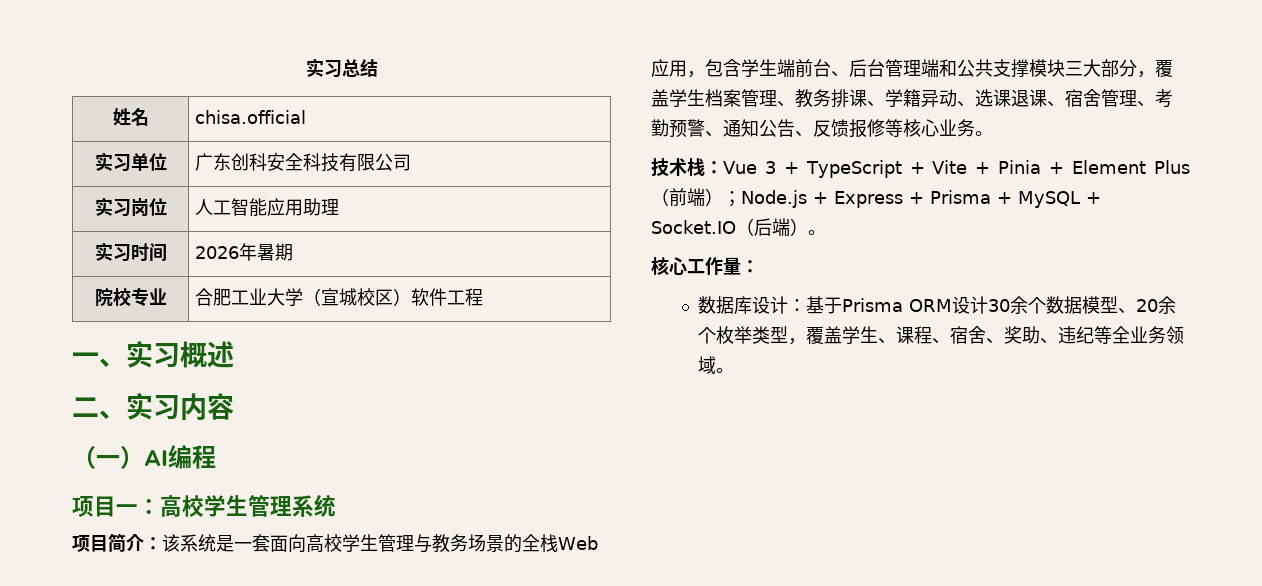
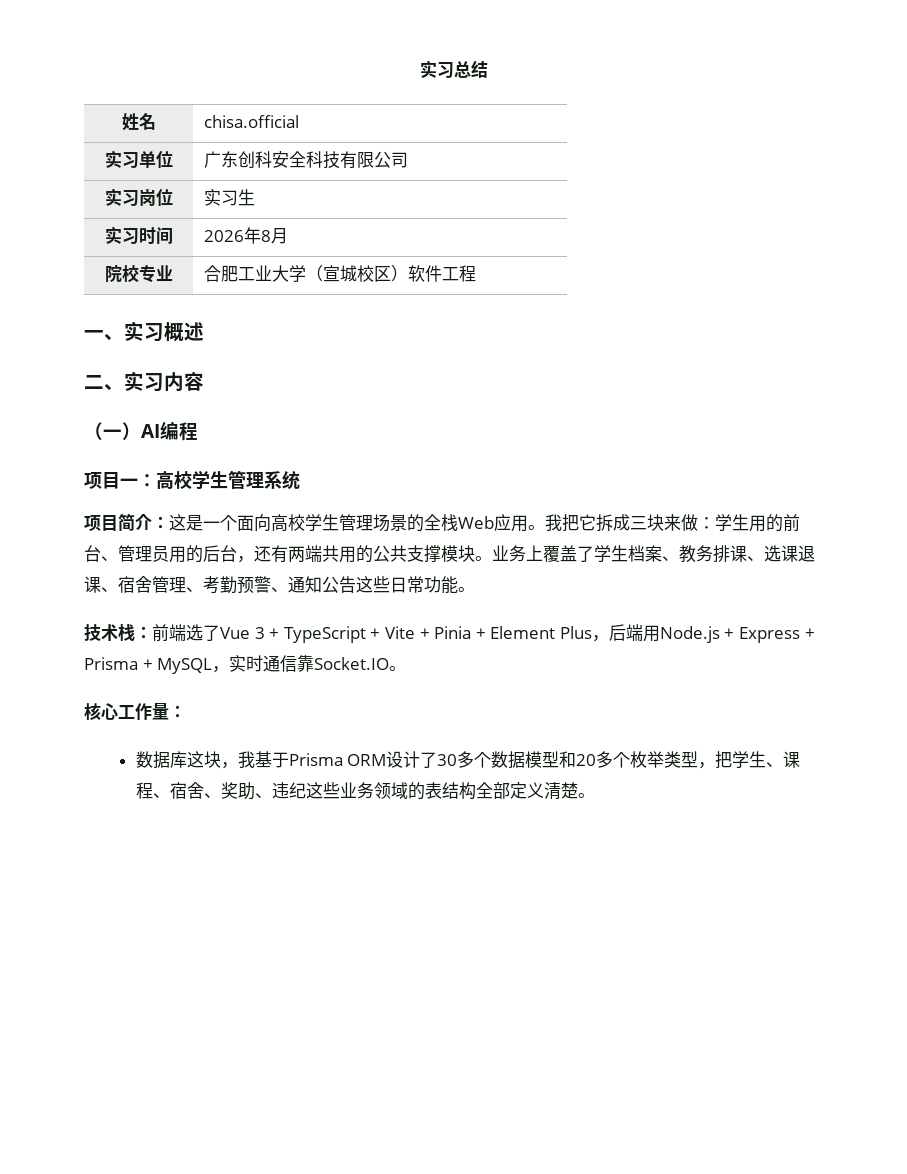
[195,198,340,217] 人工智能应用助理 -> [204,189,256,206] 实习生
[257,243,294,261] 暑期 -> [261,228,289,244] 8月
[162,534,270,552] 该系统是一套 -> [169,514,237,531] 这是一个
[414,534,468,553] 与教务 -> (373, 523) none
[687,59,1173,78] [651,89,669,107] ，包含学生端前台、后台管理端和公共支撑模块三大部分，覆盖 -> [528,514,800,532] [84,545,594,563] 。我把它拆成三块来做：学生用的前台、管理员用的后台，还有两端共用的公共支撑模块。业务上覆盖了
[741,89,777,107] 管理 -> (662, 553) none
[885,89,975,107] 学籍异动、 -> (764, 558) none
[795,119,975,138] 、反馈报修等核心业务 -> [356,576,458,594] 这些日常功能
(723, 167) none -> [152,624,220,642] 前端选了
[651,188,741,207] （前端）； -> [591,624,660,642] ，后端用
[1086,192,1101,204] [651,218,808,236] + Socket.IO（后端） -> [212,655,390,673] ，实时通信靠Socket.IO
[752,296,807,314] 设计： -> [186,751,255,769] 这块，我
[988,296,1029,315] 30余 -> [420,751,475,768] 了30多
[1118,296,1177,315] 、20余 -> [559,751,614,768] 和20多
[806,326,843,344] 覆盖 -> [715,751,733,769] 把
[1094,326,1131,344] 等全 -> [305,782,340,799] 这些
(717, 365) none -> [407,782,578,800] 的表结构全部定义清楚

